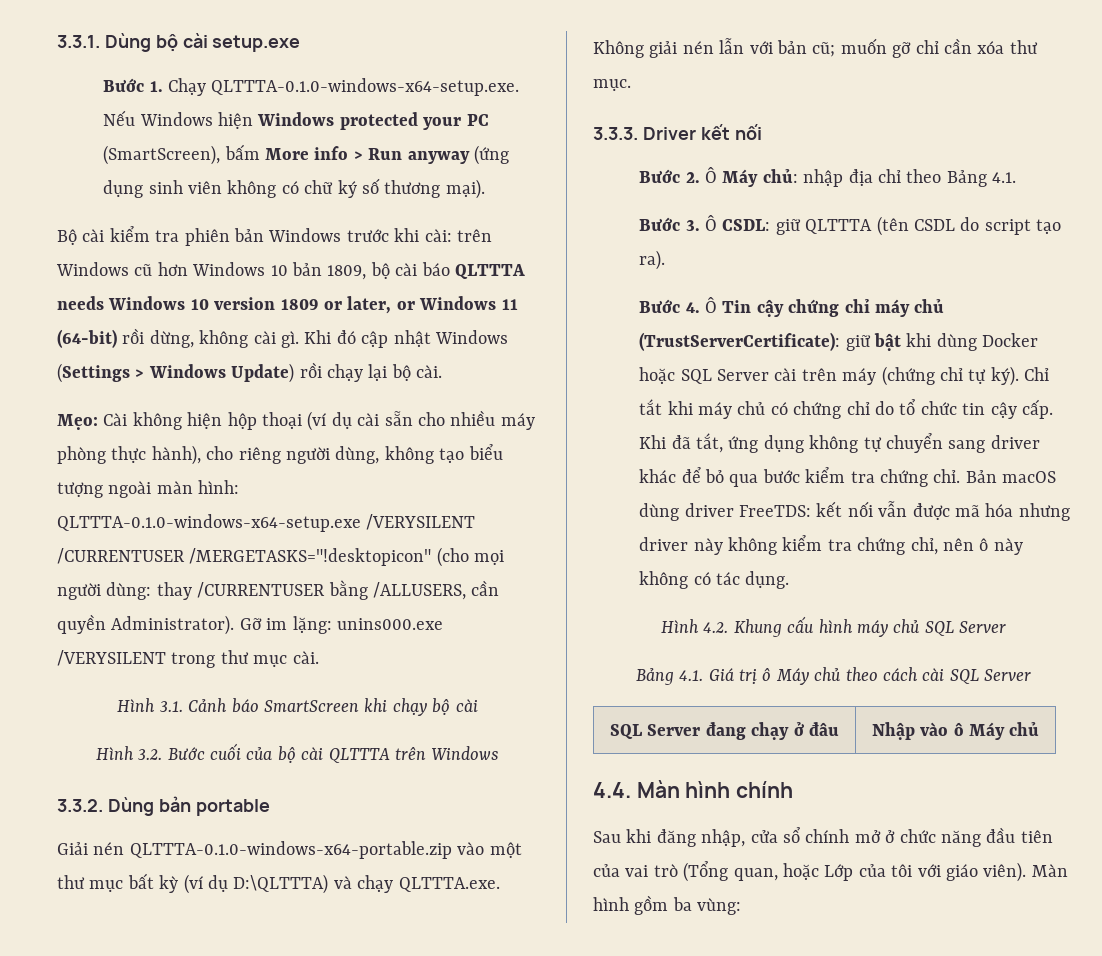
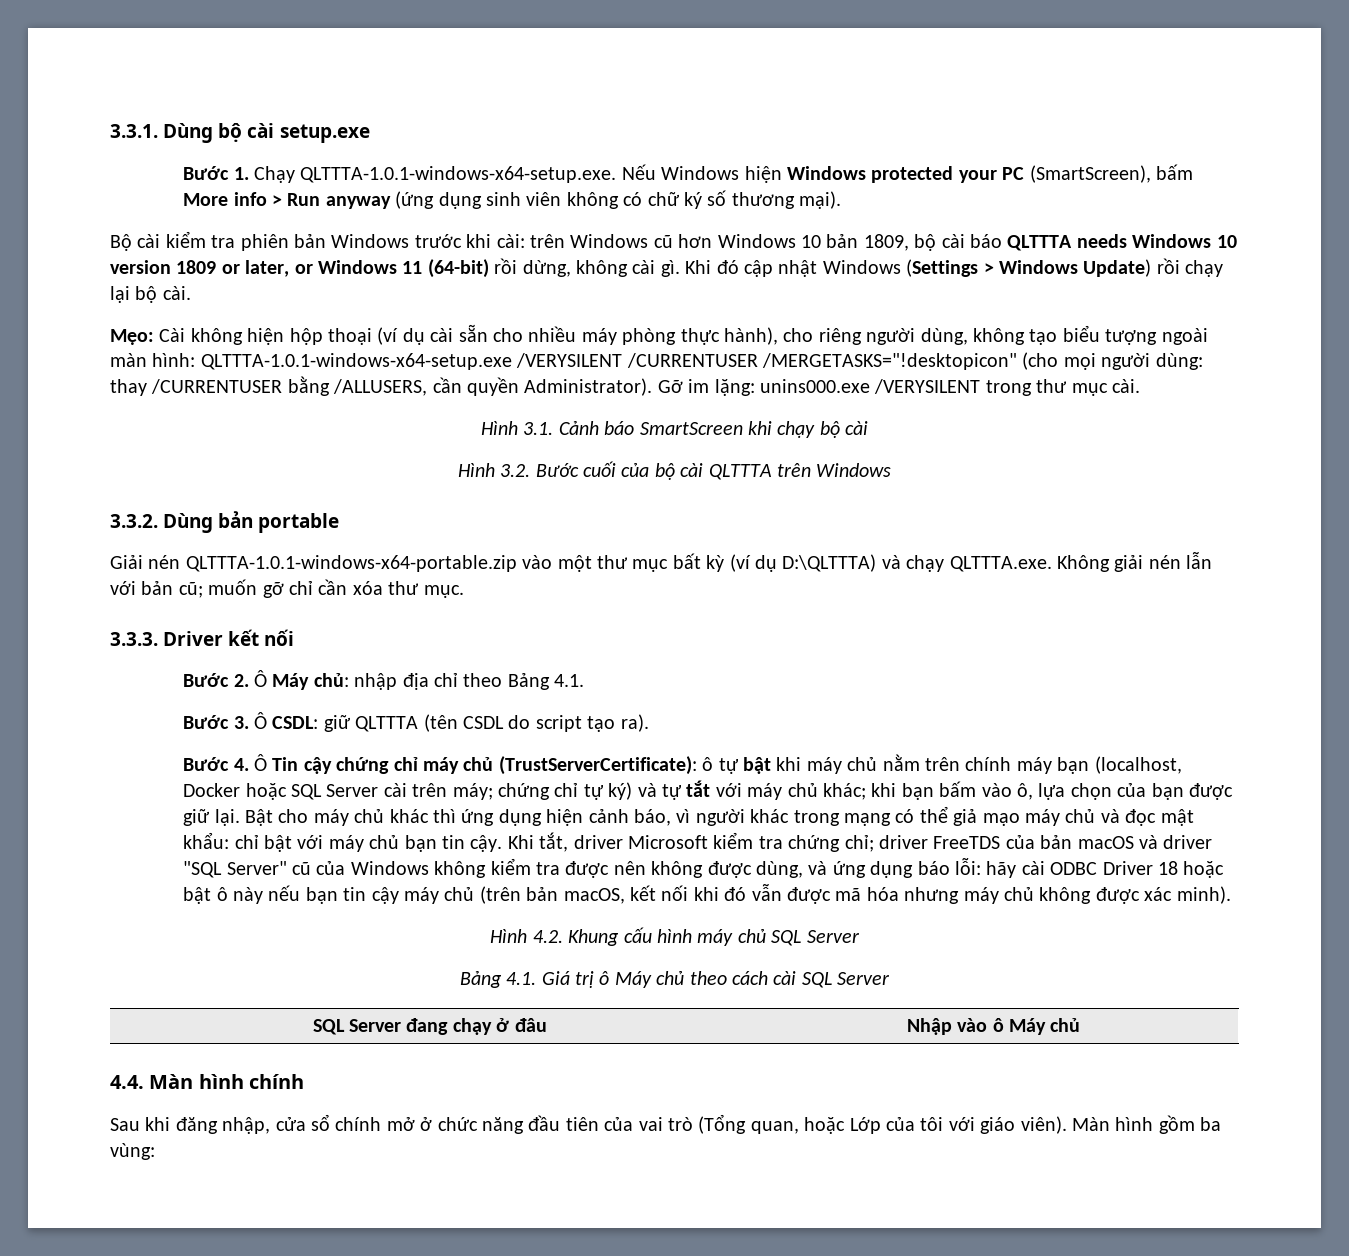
[211,78,520,96] QLTTTA-0.1.0-windows-x64-setup.exe. -> [300,166,617,183] QLTTTA-1.0.1-windows-x64-setup.exe.
[57,514,361,532] QLTTTA-0.1.0-windows-x64-setup.exe -> [200,353,512,370] QLTTTA-1.0.1-windows-x64-setup.exe
[129,841,452,859] QLTTTA-0.1.0-windows-x64-portable.zip -> [185,555,517,572] QLTTTA-1.0.1-windows-x64-portable.zip
[845,333,977,351] giữ bật khi dùng -> [702,754,1182,774] ô tự bật khi máy chủ nằm trên chính máy bạn (localhost,
[842,366,1050,386] [639,399,1054,419] [639,433,1040,453] [639,467,1057,487] [639,501,873,521] máy (chứng chỉ tự ký). Chỉ tắt khi máy chủ có chứng chỉ do tổ chức tin cậy cấp. Khi đã tắt, ứng dụng không tự chuyển sang driver khác để bỏ qua bước kiểm tra chứng chỉ. Bản macOS dùng driver FreeTDS: kết nối -> [452,780,1234,800] [183,806,1194,826] [183,832,1213,852] [183,858,1225,878] [183,885,747,904] máy; chứng chỉ tự ký) và tự tắt với máy chủ khác; khi bạn bấm vào ô, lựa chọn của bạn được giữ lại. Bật cho máy chủ khác thì ứng dụng hiện cảnh báo, vì người khác trong mạng có thể giả mạo máy chủ và đọc mật khẩu: chỉ bật với máy chủ bạn tin cậy. Khi tắt, driver Microsoft kiểm tra chứng chỉ; driver FreeTDS của bản macOS và driver "SQL Server" cũ của Windows không kiểm tra được nên không được dùng, và ứng dụng báo lỗi: hãy cài ODBC Driver 18 hoặc bật ô này nếu bạn tin cậy máy chủ (trên bản macOS, kết nối khi đó
[639,535,1023,555] [639,571,790,589] driver này không kiểm tra chứng chỉ, nên ô này không có tác dụng. -> [963,886,1231,904] máy chủ không được xác minh).

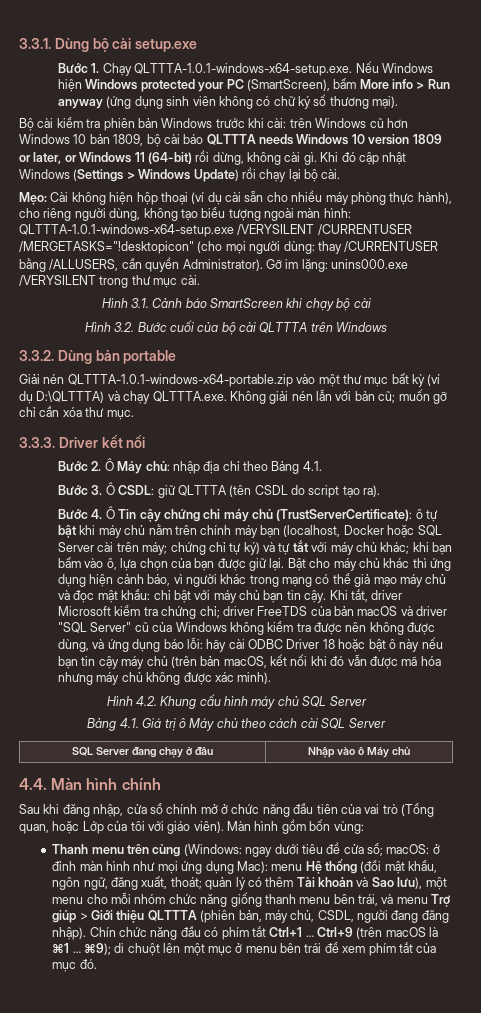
[1200,1117,1222,1131] ba -> [309,819,331,831] bốn
(155, 1151) none -> [52,842,440,857] [52,859,438,874] [52,876,447,890] [52,892,451,907] [52,910,449,923] [52,926,439,940] [52,942,437,956] [52,959,97,972] // Thanh menu trên cùng (Windows: ngay dưới tiêu đề cửa sổ; macOS: ở đỉnh màn hình như mọi ứng dụng Mac): menu Hệ thống (đổi mật khẩu, ngôn ngữ, đăng xuất, thoát; quản lý có thêm Tài khoản và Sao lưu), một menu cho mỗi nhóm chức năng giống thanh menu bên trái, và menu Trợ giúp > Giới thiệu QLTTTA (phiên bản, máy chủ, CSDL, người đang đăng nhập). Chín chức năng đầu có phím tắt Ctrl+1 … Ctrl+9 (trên macOS là ⌘1 … ⌘9); di chuột lên một mục ở menu bên trái để xem phím tắt của mục đó.

